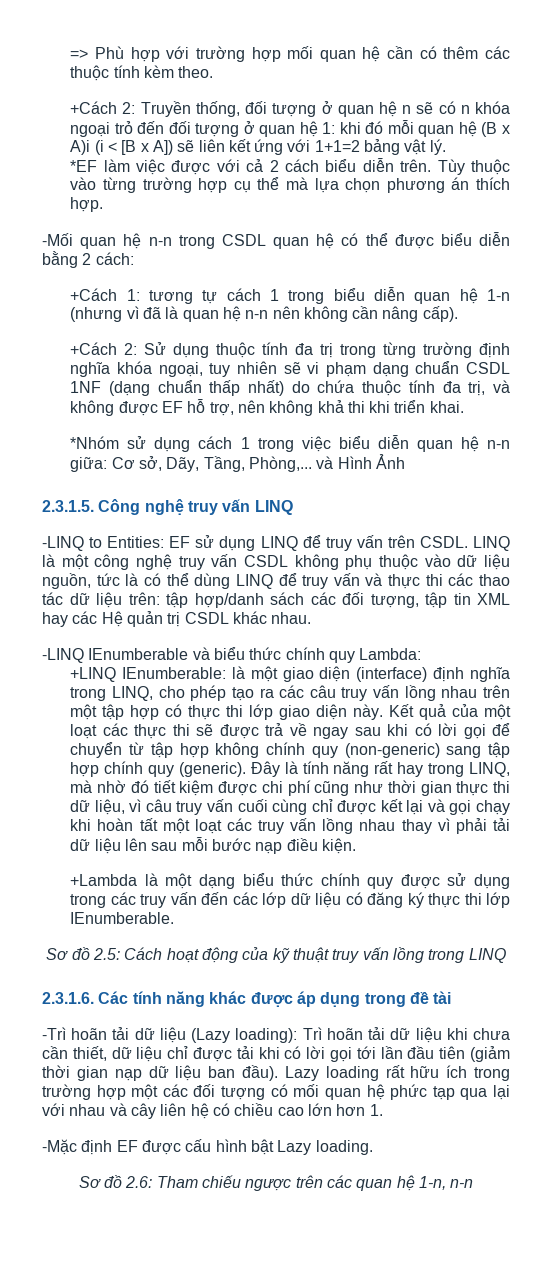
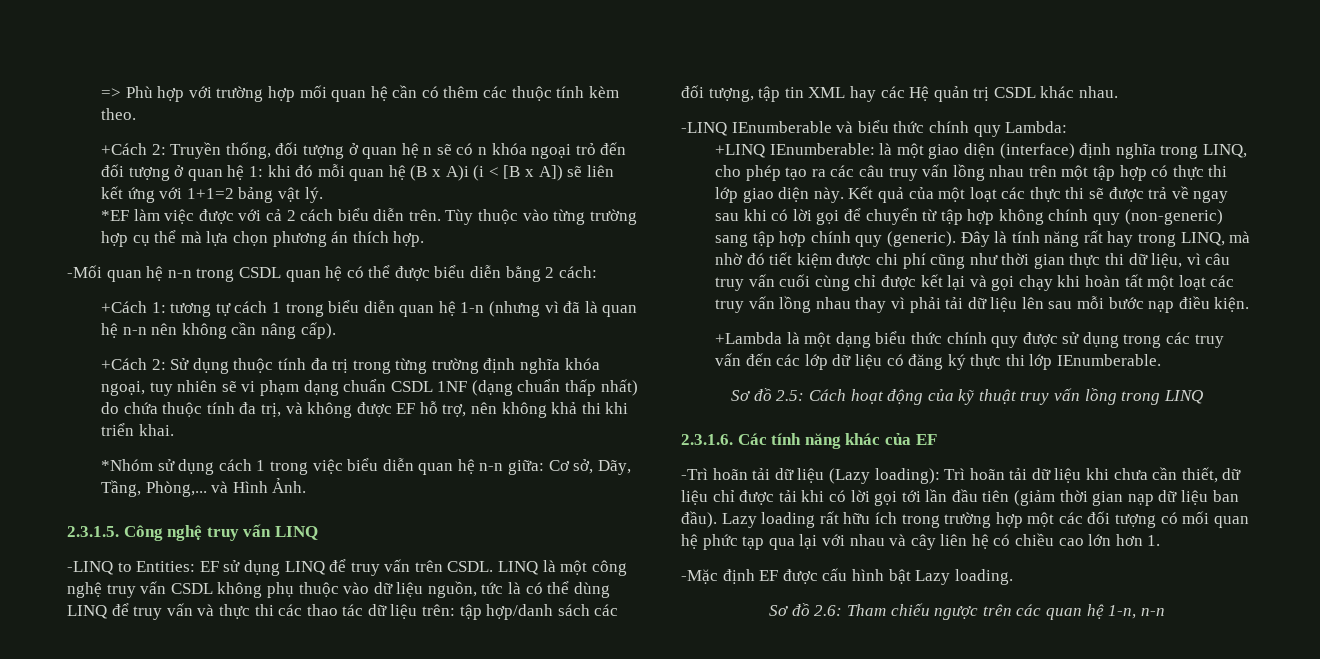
[375,454,405,469] Ảnh -> [272,478,307,493] Ảnh.
[250,991,452,1007] được áp dụng trong đề tài -> [884,433,937,445] của EF

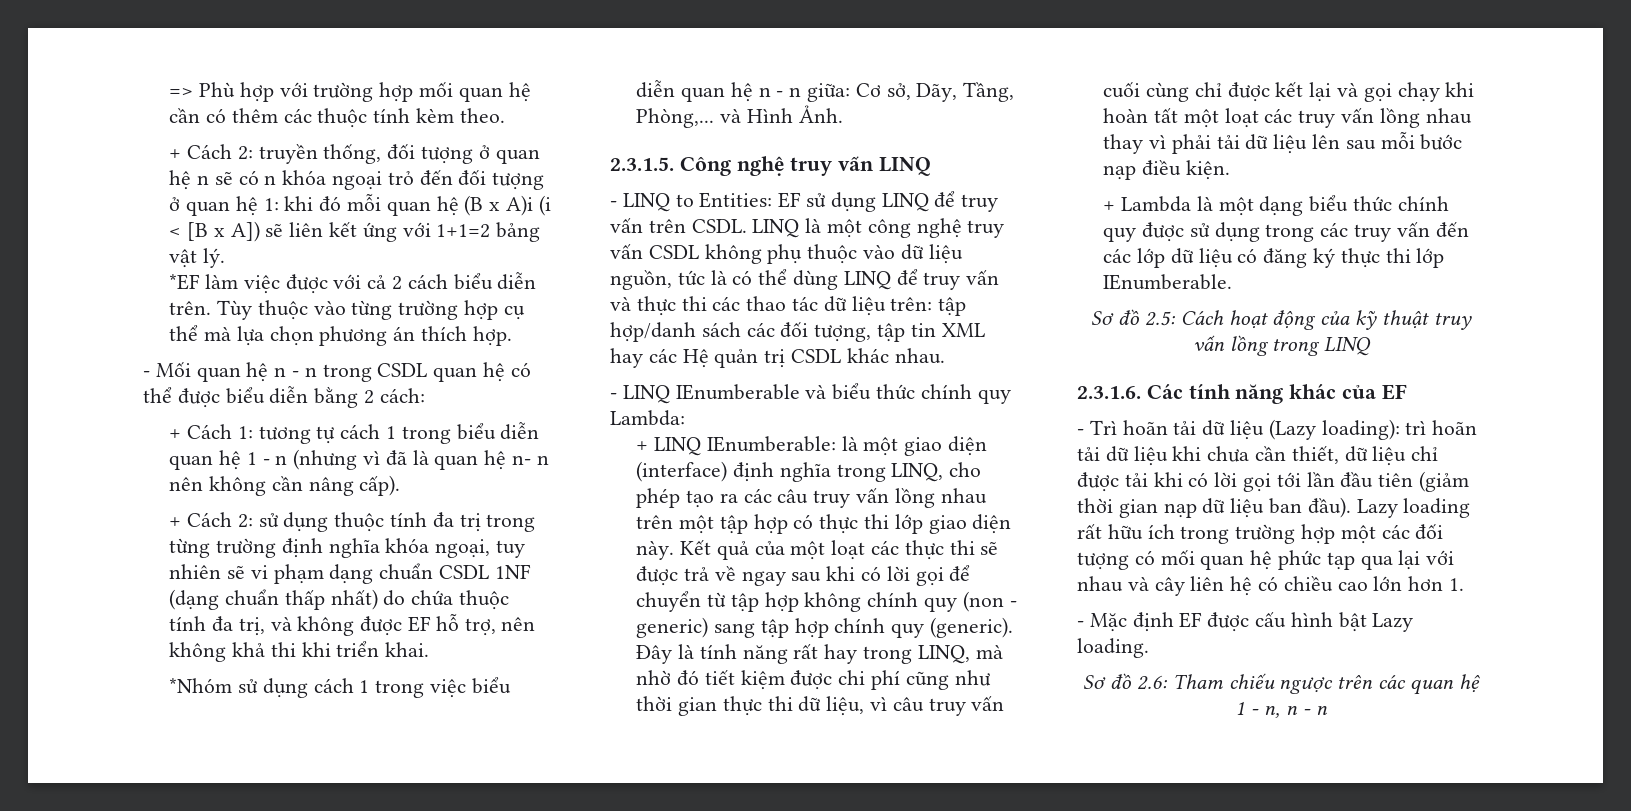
[100,142,222,159] +Cách 2: Truyền -> [169,144,318,164] + Cách 2: truyền
[67,265,192,282] -Mối quan hệ n-n -> [143,362,317,382] - Mối quan hệ n - n
[100,301,147,313] +Cách -> [169,424,232,439] + Cách
[460,302,485,313] 1-n -> [246,452,288,465] 1 - n
[122,327,147,335] n-n -> [512,455,549,465] n- n
[100,358,190,370] +Cách 2: Sử -> [169,512,279,528] + Cách 2: sử
[479,463,504,471] n-n -> [758,87,802,97] n - n
[67,561,113,575] -LINQ -> [610,193,670,212] - LINQ
[681,122,727,136] -LINQ -> [610,385,670,404] - LINQ
[714,144,765,158] +LINQ -> [636,437,701,456] + LINQ
[1124,209,1223,225] (non-generic) -> [962,591,1017,612] [636,617,709,638] (non - generic)
[714,332,782,344] +Lambda -> [1103,196,1191,212] + Lambda
[681,468,708,480] -Trì -> [1077,420,1117,435] - Trì
[944,468,966,480] Trì -> [1405,421,1427,435] trì
[681,569,718,584] -Mặc -> [1077,613,1127,632] - Mặc
[1108,605,1165,619] 1-n, n-n -> [1235,701,1328,718] 1 - n, n - n

